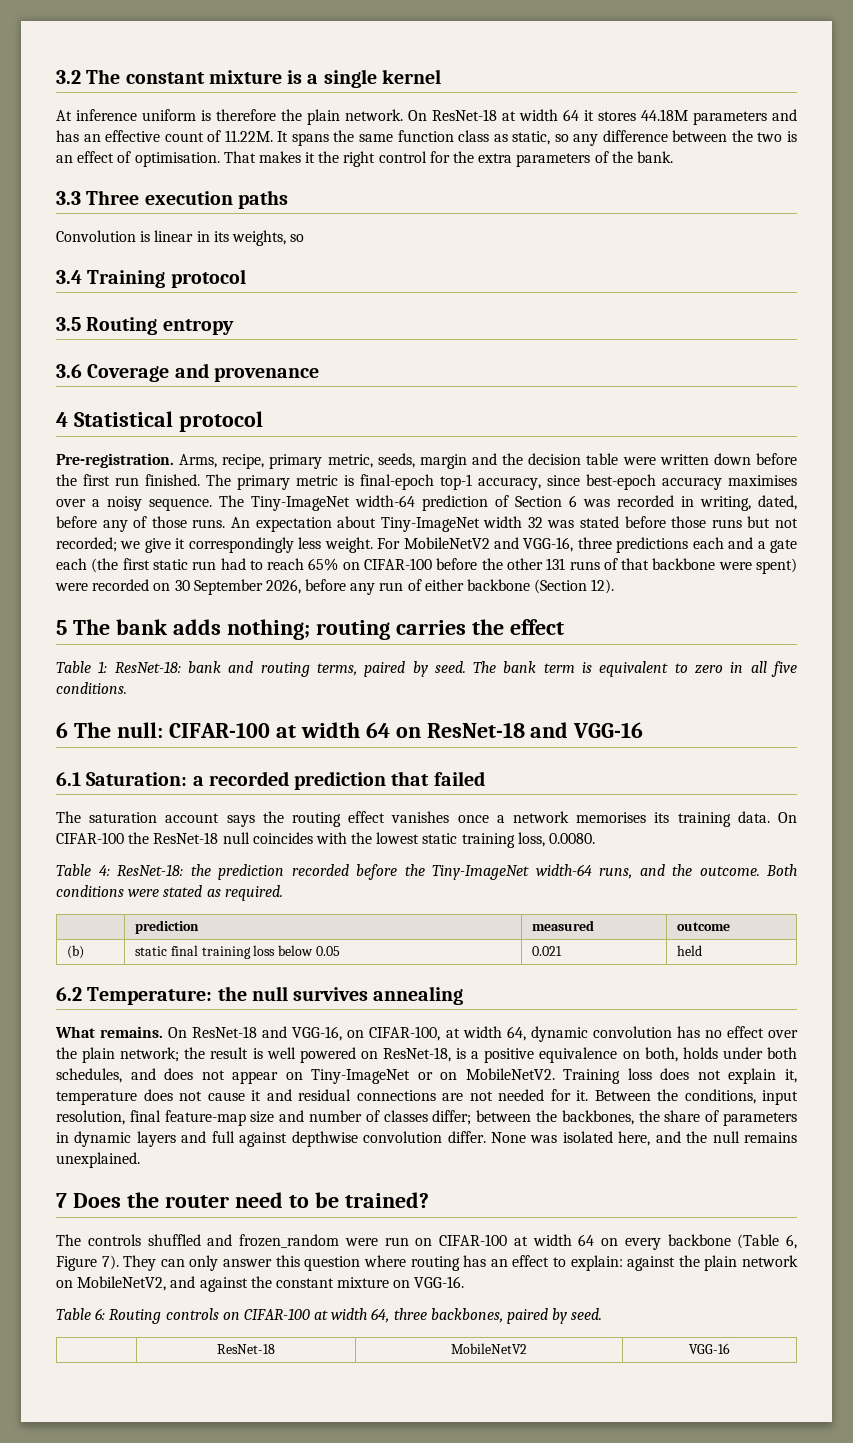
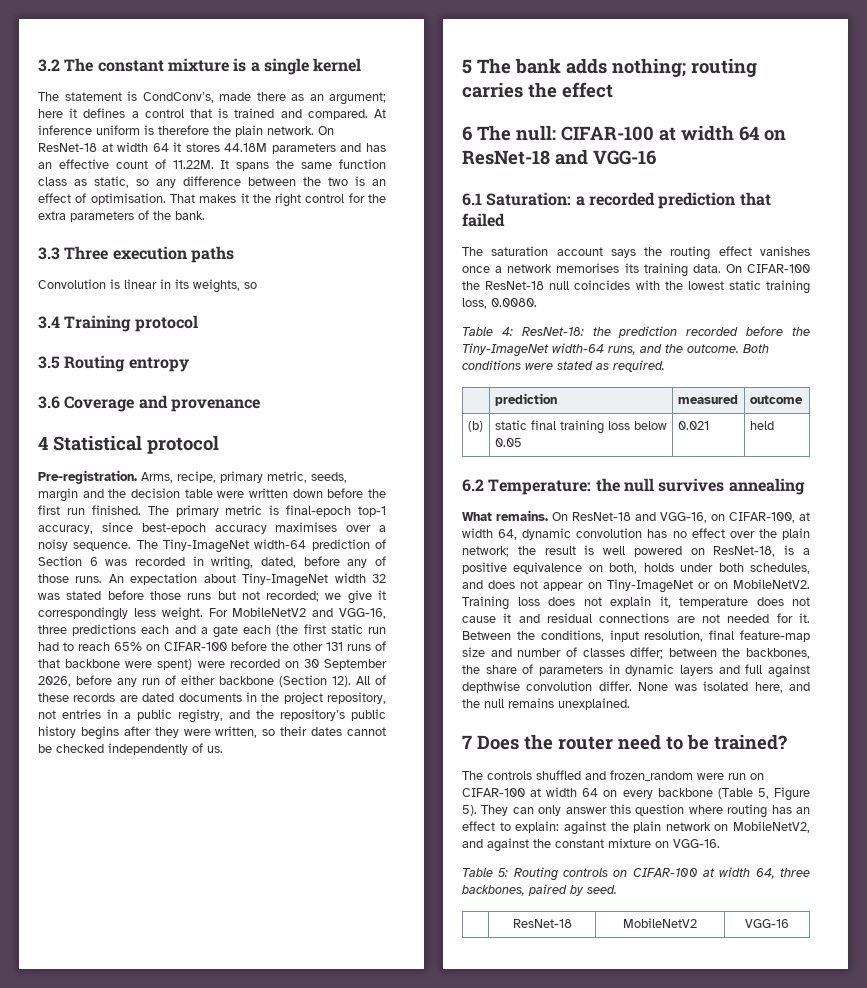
(441, 76) none -> [38,91,386,105] [38,108,368,120] The statement is CondConv’s, made there as an argument; here it defines a control that is trained and compared.
(615, 586) none -> [356,675,386,685] [38,692,386,704] [38,709,386,723] [38,726,386,740] [38,743,223,755] All of these records are dated documents in the project repository, not entries in a public registry, and the repository’s public history begins after they were written, so their dates cannot be checked independently of us.
[56,661,797,677] [56,682,127,694] // Table 1: ResNet-18: bank and routing terms, paired by seed. The bank term is equivalent to zero in all five conditions. -> (613, 90) none
[786,1234,797,1249] [56,1255,119,1271] 6, Figure 7). -> [757,787,810,801] [462,805,477,816] 5, Figure 5).
[95,1308,106,1320] 6: -> [498,868,509,877] 5:

